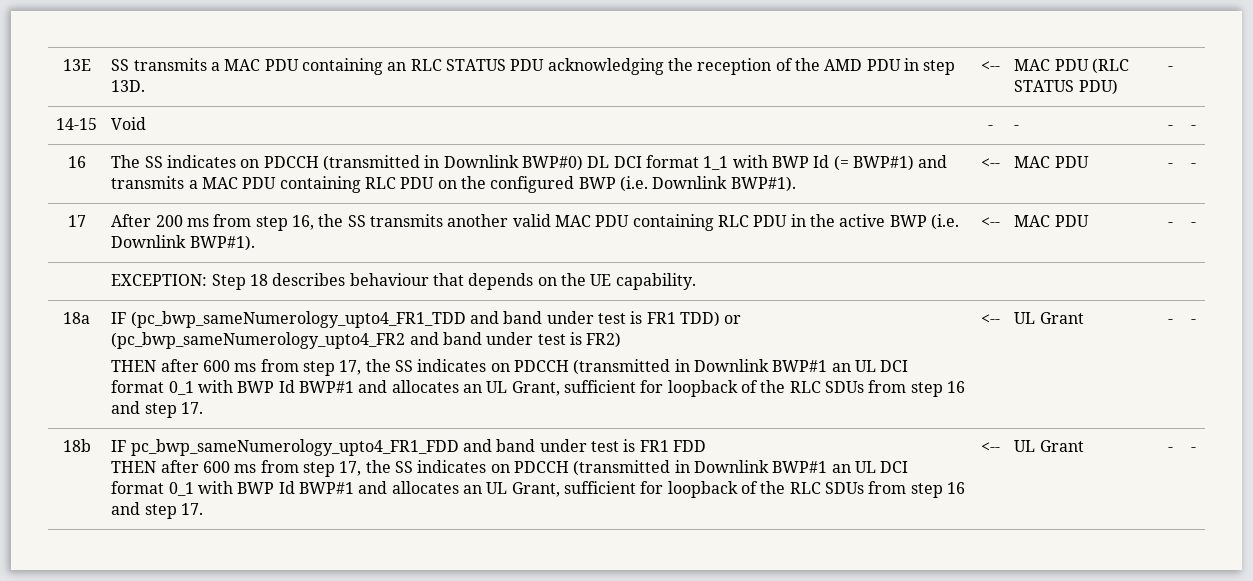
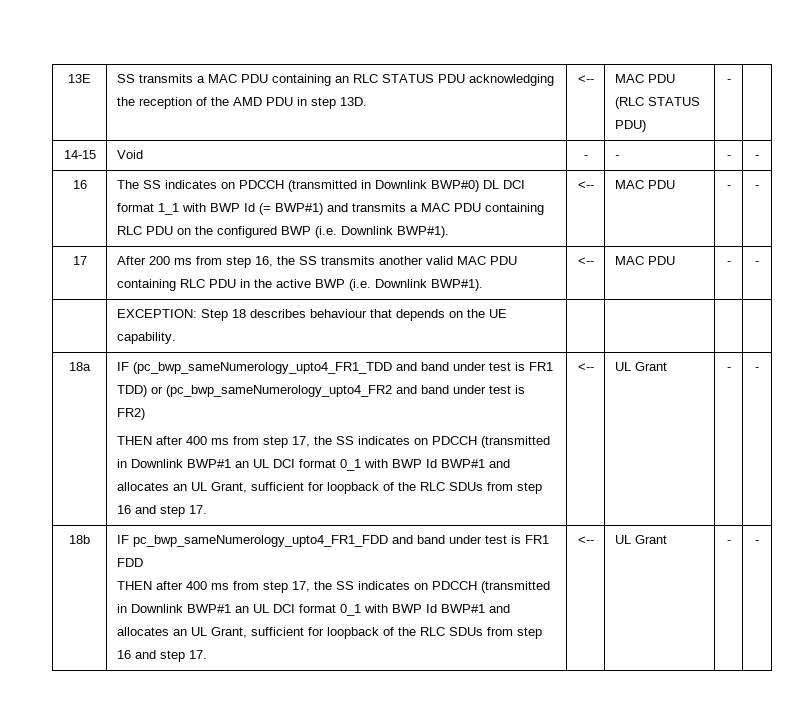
[203,360,231,372] 600 -> [185,436,207,445] 400
[203,461,231,473] 600 -> [185,581,207,590] 400

